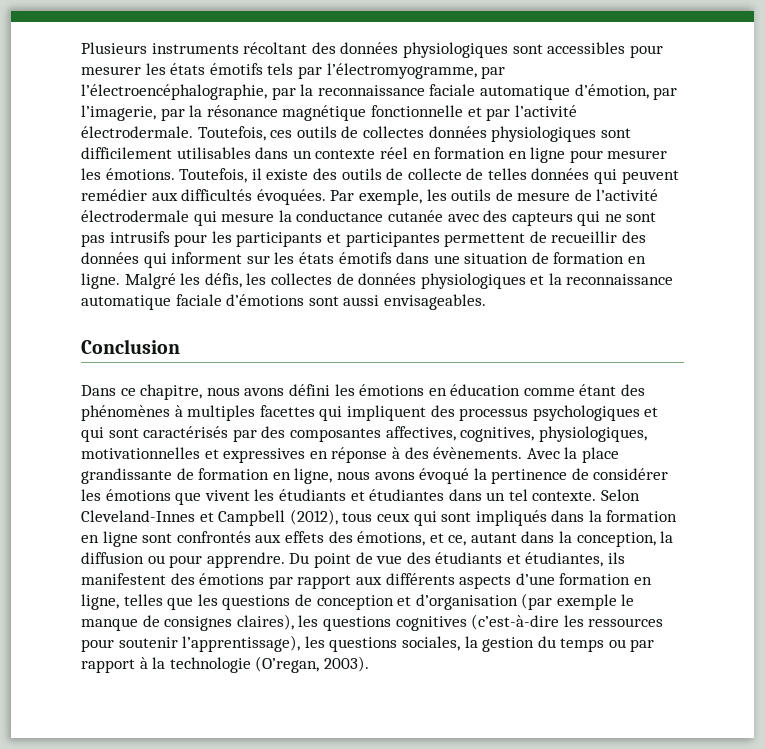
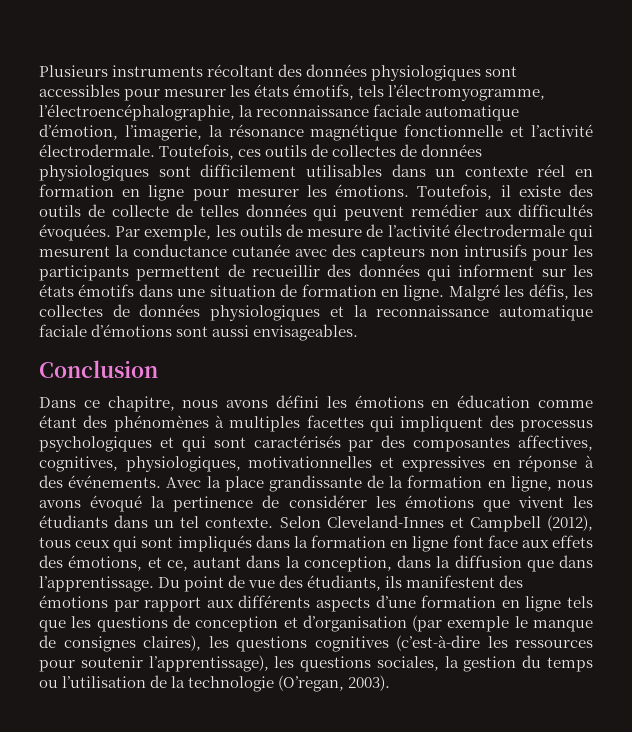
[209,63,506,79] [81,84,296,100] émotifs tels par l’électromyogramme, par l’électroencéphalographie, par -> [293,84,546,101] [39,104,235,121] émotifs, tels l’électromyogramme, l’électroencéphalographie,
[653,87,678,100] [81,105,185,121] par l’imagerie, par -> [124,125,202,141] l’imagerie,
[486,108,511,121] par -> (525, 131) none
(424, 132) none -> [400,144,418,157] de
[221,213,275,222] mesure -> [39,246,110,257] mesurent
[577,211,657,226] [81,234,105,247] qui ne sont pas -> [430,249,459,257] non
[326,232,440,247] et participantes -> (129, 273) none
[433,447,523,459] évènements. -> [68,475,162,488] événements.
(194, 474) none -> [389,476,404,488] la
[350,489,445,501] et étudiantes -> (108, 521) none
[142,531,251,543] sont confrontés -> [452,535,518,548] font face
(656, 539) none -> [397,555,431,568] dans
[147,552,285,568] ou pour apprendre. -> [526,555,593,572] [39,576,154,592] que dans l’apprentissage.
[435,552,604,567] étudiants et étudiantes, -> [307,575,382,591] étudiants,
[81,594,163,610] ligne, telles -> [525,596,594,612] ligne tels
[630,639,655,652] [81,657,148,673] par rapport à -> [62,675,168,688] l’utilisation de

